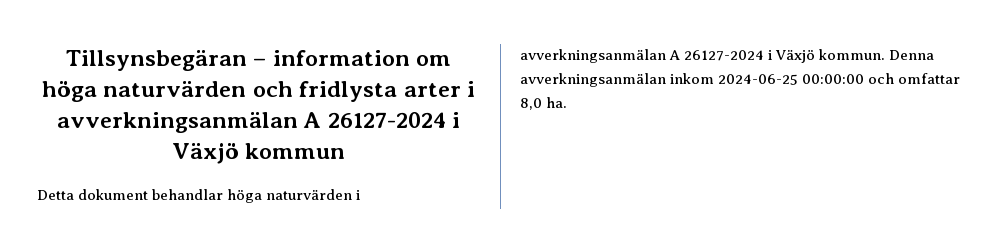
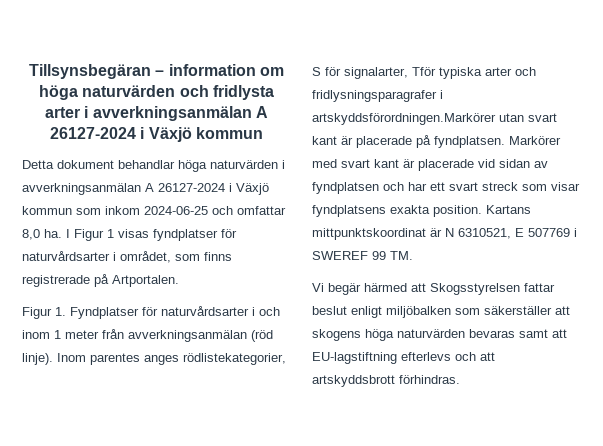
[819,49,935,60] [520,73,666,87] kommun. Denna avverkningsanmälan -> [22,206,101,215] kommun som
[802,74,865,84] 00:00:00 -> (208, 210) none
(568, 102) none -> [66,229,237,241] [22,251,232,263] [22,274,179,287] [22,306,280,319] [22,329,273,342] [22,353,286,365] [312,67,536,79] [312,90,443,102] [312,113,557,125] [312,135,561,148] [312,159,548,171] [312,182,580,194] [312,205,531,217] [312,228,577,240] [312,251,413,260] [312,283,555,295] [312,306,570,318] [312,329,567,341] [312,352,495,364] [312,375,460,387] I Figur 1 visas fyndplatser för naturvårdsarter i området, som finns registrerade på Artportalen. // Figur 1. Fyndplatser för naturvårdsarter i och inom 1 meter från avverkningsanmälan (röd linje). Inom parentes anges rödlistekategorier, S för signalarter, Tför typiska arter och fridlysningsparagrafer i artskyddsförordningen.Markörer utan svart kant är placerade på fyndplatsen. Markörer med svart kant är placerade vid sidan av fyndplatsen och har ett svart streck som visar fyndplatsens exakta position. Kartans mittpunktskoordinat är N 6310521, E 507769 i SWEREF 99 TM. // Vi begär härmed att Skogsstyrelsen fattar beslut enligt miljöbalken som säkerställer att skogens höga naturvärden bevaras samt att EU-lagstiftning efterlevs och att artskyddsbrott förhindras.

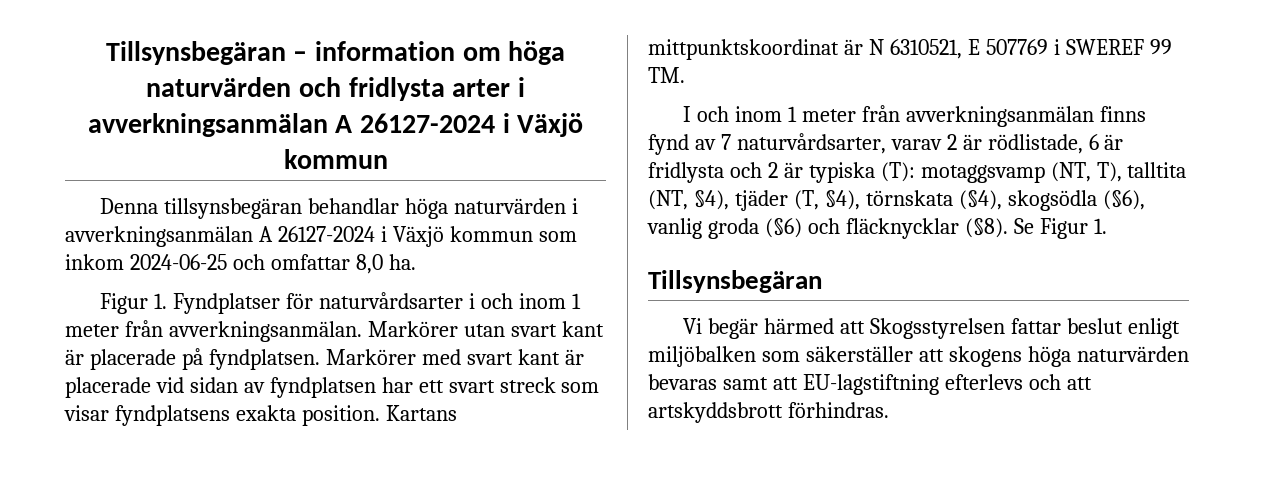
[22,160,114,169] Detta dokument -> [100,198,303,219] Denna tillsynsbegäran
[66,229,237,241] [22,251,232,263] [22,274,179,287] I Figur 1 visas fyndplatser för naturvårdsarter i området, som finns registrerade på Artportalen. -> (416, 262) none
[128,330,273,342] [22,353,286,365] [312,67,536,79] [312,90,443,102] [312,113,496,125] avverkningsanmälan (röd linje). Inom parentes anges rödlistekategorier, S för signalarter, Tför typiska arter och fridlysningsparagrafer i artskyddsförordningen.Markörer -> [168,321,458,342] avverkningsanmälan. Markörer
[383,182,404,191] och -> (376, 387) none
(413, 255) none -> [683,105,1146,127] [648,133,1124,155] [648,162,1187,183] [648,190,1145,211] [647,218,1107,239] [648,270,822,293] // I och inom 1 meter från avverkningsanmälan finns fynd av 7 naturvårdsarter, varav 2 är rödlistade, 6 är fridlysta och 2 är typiska (T): motaggsvamp (NT, T), talltita (NT, §4), tjäder (T, §4), törnskata (§4), skogsödla (§6), vanlig groda (§6) och fläcknycklar (§8). Se Figur 1. // Tillsynsbegäran

